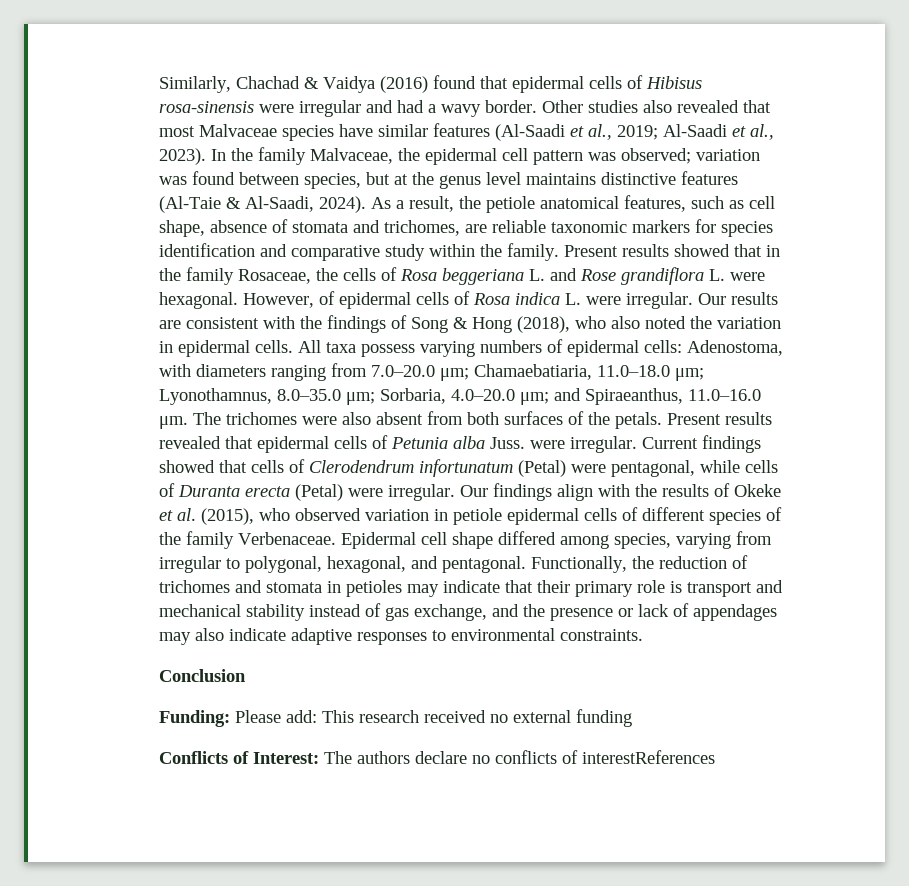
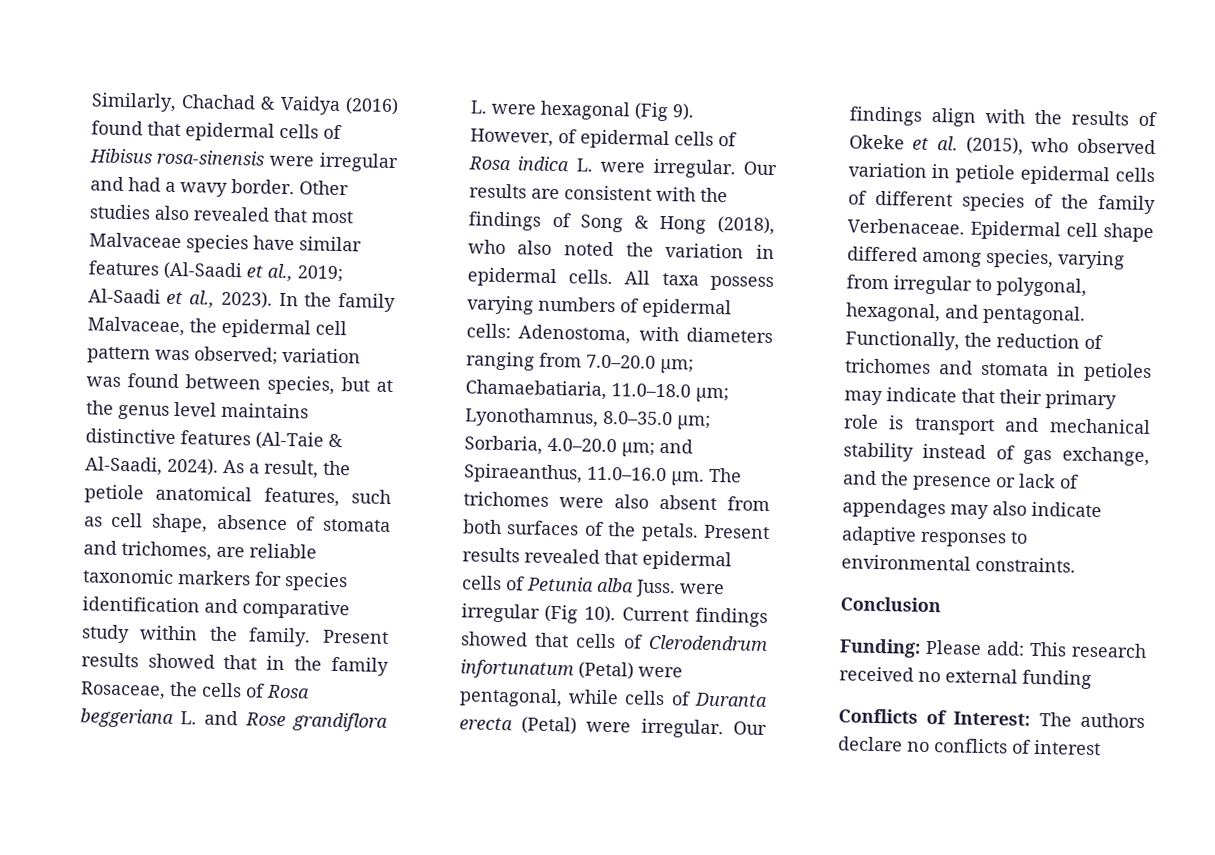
[158,292,238,309] hexagonal. -> [539,100,695,122] hexagonal (Fig 9).
[569,436,637,453] irregular. -> [460,603,617,624] irregular (Fig 10).
[581,750,715,764] interestReferences -> [1033,739,1101,756] interest

